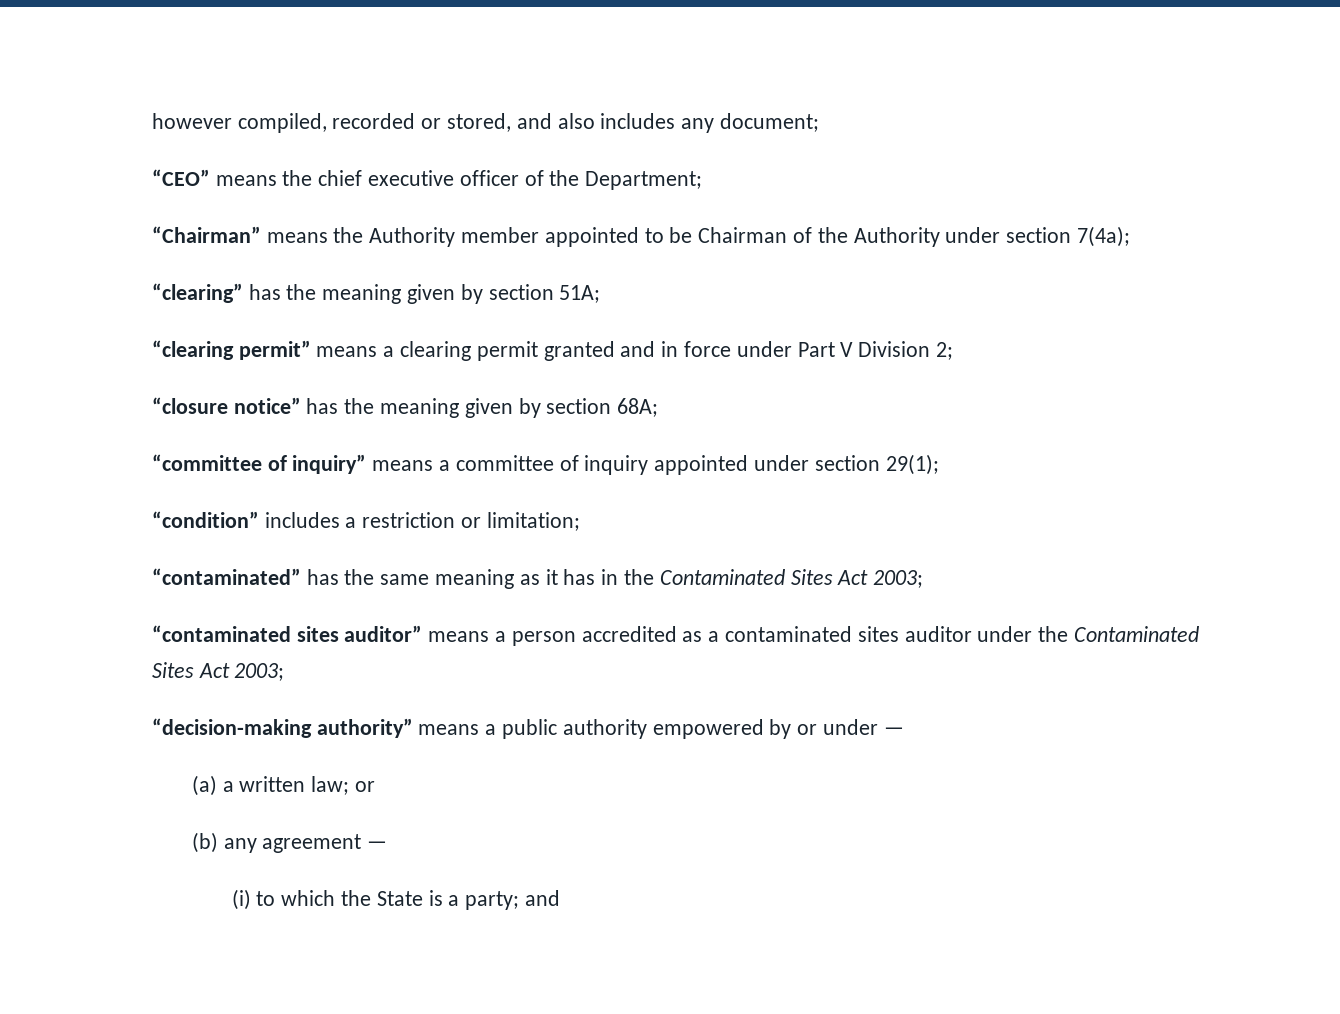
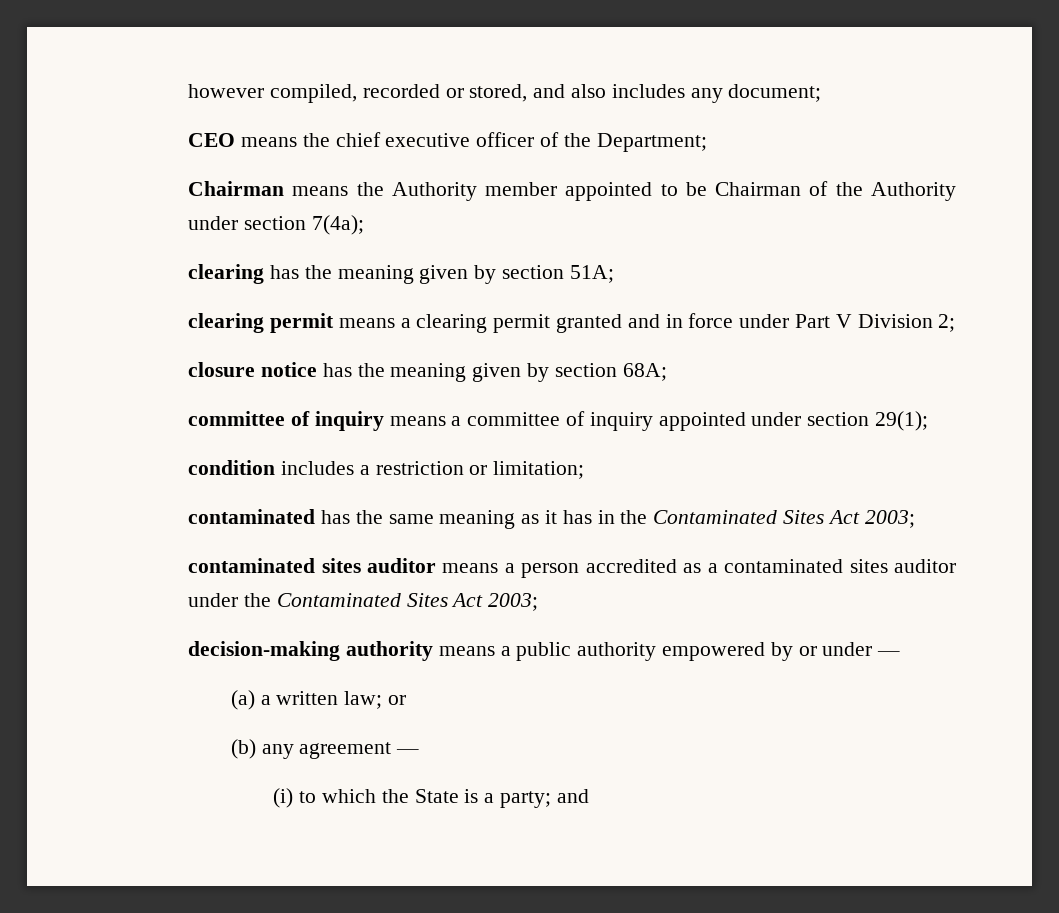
[151,169,210,186] “CEO” -> [188,133,236,147] CEO
[151,226,261,243] “Chairman” -> [188,181,285,196] Chairman
[151,283,243,303] “clearing” -> [188,264,265,284] clearing
[151,340,311,360] “clearing permit” -> [188,313,334,333] clearing permit
[151,397,301,414] “closure notice” -> [188,362,317,377] closure notice
[151,454,367,474] “committee of inquiry” -> [188,411,384,431] committee of inquiry
[151,511,259,528] “condition” -> [188,460,276,475] condition
[151,568,301,585] “contaminated” -> [188,509,316,524] contaminated
[151,625,423,642] “contaminated sites auditor” -> [188,558,437,573] contaminated sites auditor
[151,718,413,738] “decision-making authority” -> [188,641,433,661] decision-making authority

